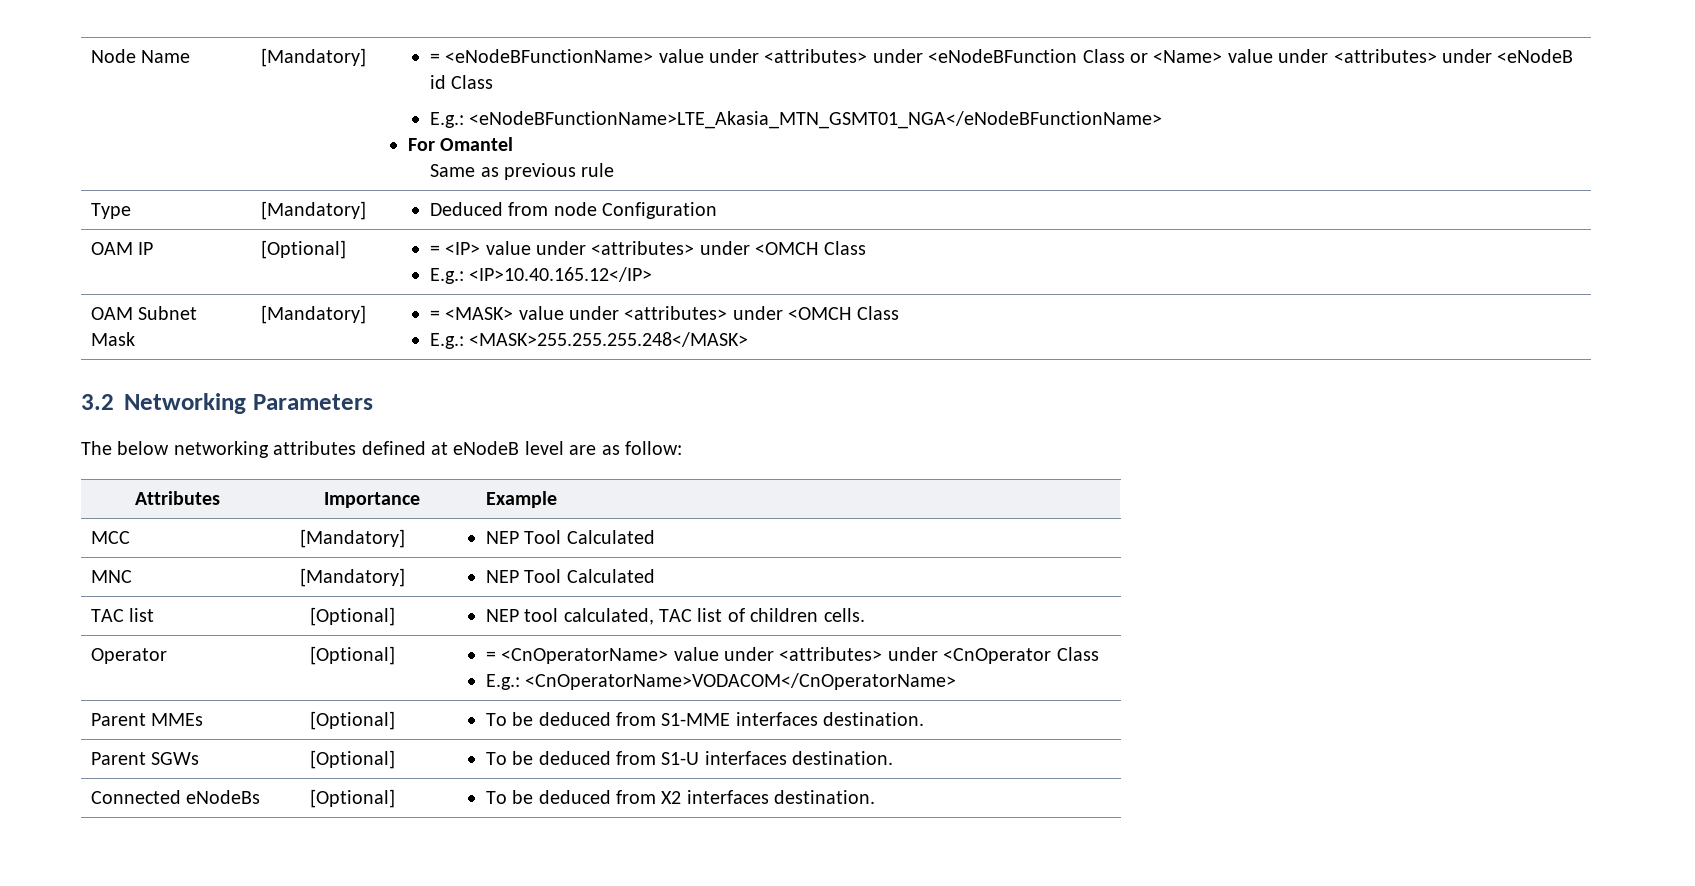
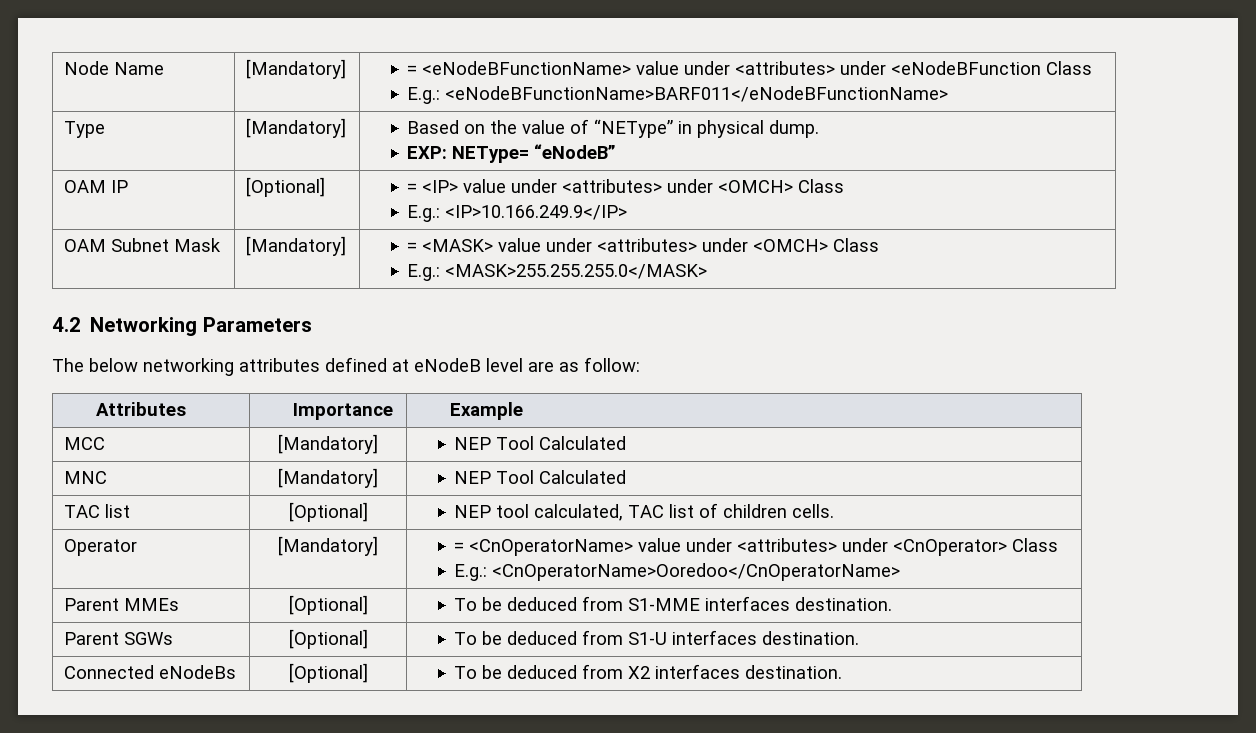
[1130,49,1574,63] [429,75,494,89] [429,111,1163,129] [407,137,513,151] [430,163,615,180] [90,203,131,219] [260,201,366,220] [429,202,718,219] or <Name> value under <attributes> under <eNodeB id Class // E.g.: <eNodeBFunctionName>LTE_Akasia_MTN_GSMT01_NGA</eNodeBFunctionName> // For Omantel // Same as previous rule // Type | [Mandatory] | Deduced from node Configuration -> [407,86,949,104] [63,121,105,138] [245,118,346,138] [407,119,820,138] [407,144,617,163] // E.g.: <eNodeBFunctionName>BARF011</eNodeBFunctionName> // Type | [Mandatory] | Based on the value of “NEType” in physical dump. // EXP: NEType= “eNodeB”
[755,241,866,255] [429,267,653,284] <OMCH Class // E.g.: <IP>10.40.165.12</IP> -> [718,179,845,193] [407,205,628,222] <OMCH> Class // E.g.: <IP>10.166.249.9</IP>
[788,306,899,320] [429,332,749,349] [81,394,114,410] <OMCH Class // E.g.: <MASK>255.255.255.248</MASK> // 3.2 -> [753,238,880,252] [407,264,708,281] [52,317,81,332] <OMCH> Class // E.g.: <MASK>255.255.255.0</MASK> // 4.2
[310,646,395,665] [Optional] -> [278,536,378,556] [Mandatory]
[943,647,1099,664] [485,673,957,690] <CnOperator Class // E.g.: <CnOperatorName>VODACOM</CnOperatorName> -> [893,538,1059,556] [454,563,901,581] <CnOperator> Class // E.g.: <CnOperatorName>Ooredoo</CnOperatorName>

